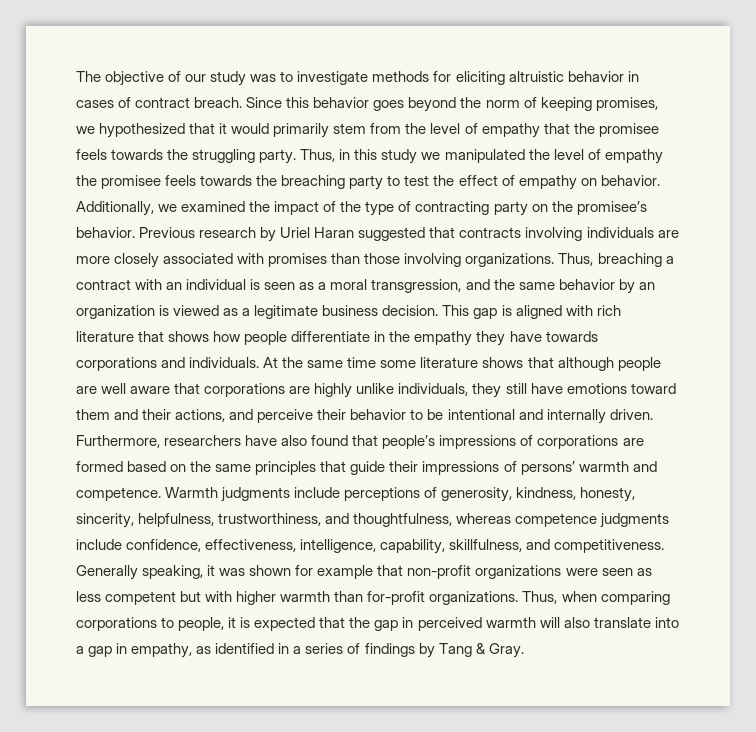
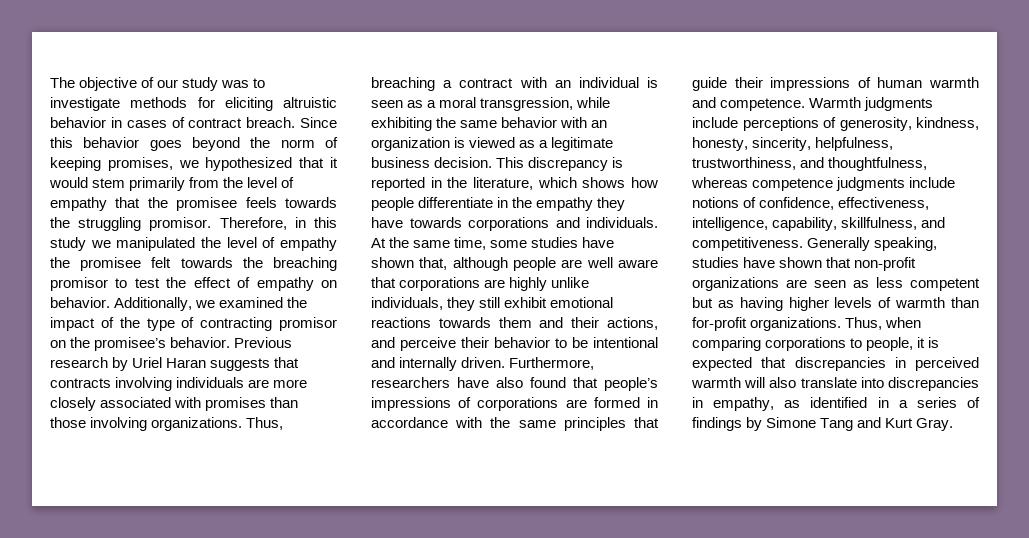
[273,123,367,138] primarily stem -> [92,177,186,191] stem primarily
[259,149,336,164] party. Thus, -> [149,217,287,231] promisor. Therefore,
[165,175,197,186] feels -> [151,257,172,268] felt
[349,175,384,190] party -> [50,277,108,291] promisor
[493,201,528,216] party -> [279,317,337,331] promisor
[358,227,426,241] suggested -> [210,358,271,371] suggests
[465,279,490,290] and -> [576,97,611,108] [371,117,432,131] while exhibiting
[618,279,635,294] by -> [560,117,588,128] with
[473,305,621,319] [76,331,165,342] gap is aligned with rich literature that -> [528,157,624,171] [371,177,577,191] discrepancy is reported in the literature, which
[347,357,554,368] time some literature shows that -> [454,237,615,250] [371,257,448,270] time, some studies have shown that,
[530,383,676,394] have emotions toward -> [504,297,614,308] [371,317,491,328] exhibit emotional reactions towards
[127,461,187,472] based on -> [647,397,658,408] [371,417,483,428] in accordance with
[520,461,575,475] persons’ -> [877,77,923,88] human
(122, 544) none -> [692,197,757,208] notions of
[207,565,374,579] it was shown for example -> [692,257,823,268] studies have shown
[565,568,598,576] were -> [786,279,807,288] are
[205,591,277,605] with higher -> [717,297,892,311] as having higher levels of
[349,617,399,631] the gap -> [794,357,886,371] discrepancies
[76,646,113,657] a gap -> [888,377,979,391] discrepancies
[438,643,486,657] Tang & -> [766,417,914,431] Simone Tang and Kurt

